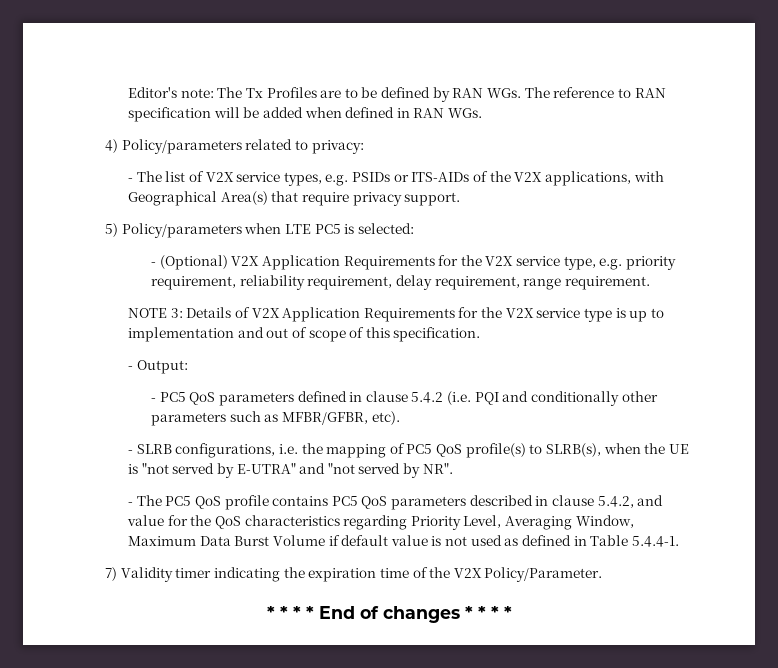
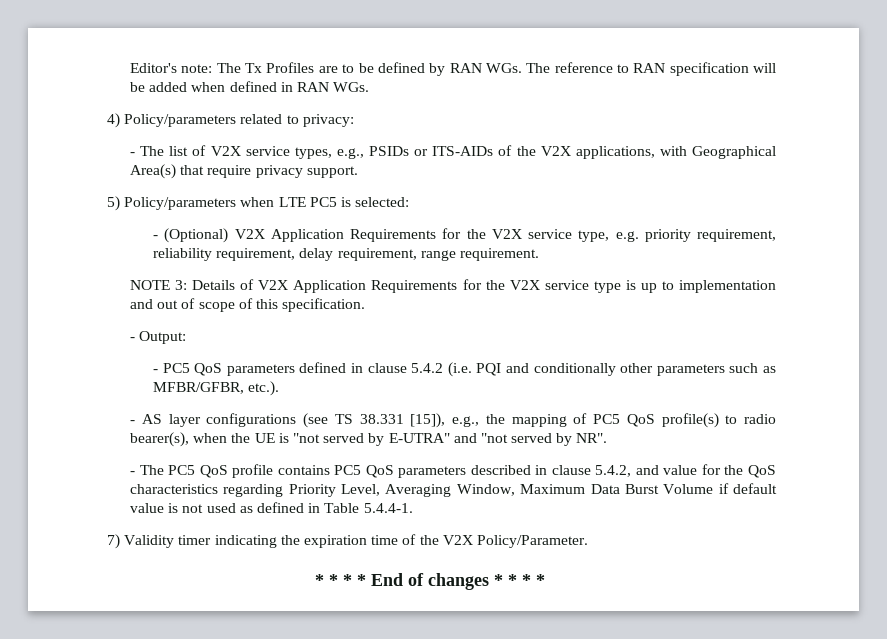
[325,174,349,186] e.g. -> [336,148,364,159] e.g.,
[371,411,400,425] [127,443,298,458] etc). // - SLRB configurations, i.e. -> [248,381,280,396] [130,413,480,428] etc.). // - AS layer configurations (see TS 38.331 [15]), e.g.,
[546,443,602,457] SLRB(s), -> [744,414,777,424] [130,432,190,447] radio bearer(s),

